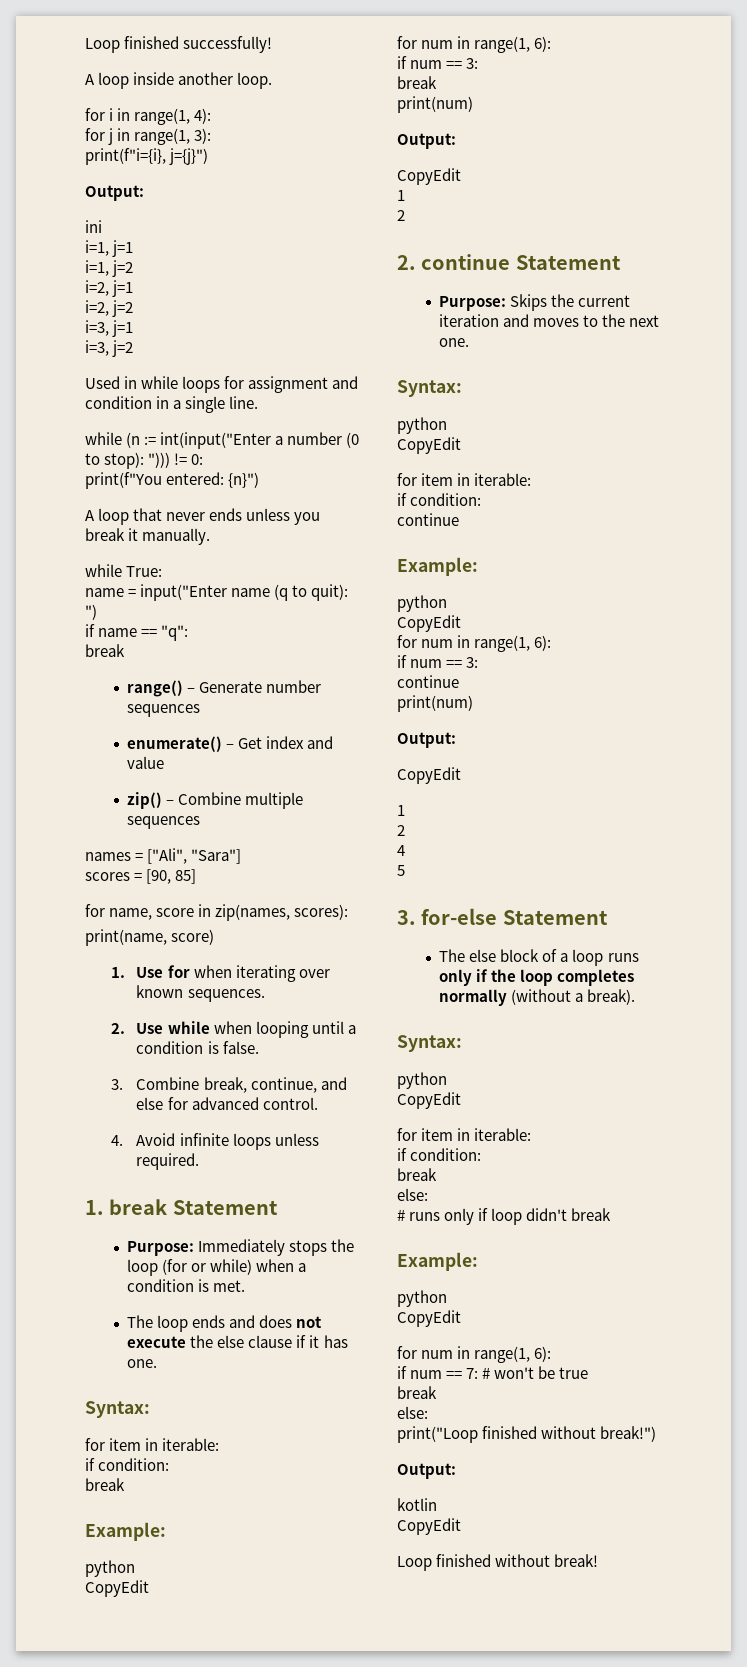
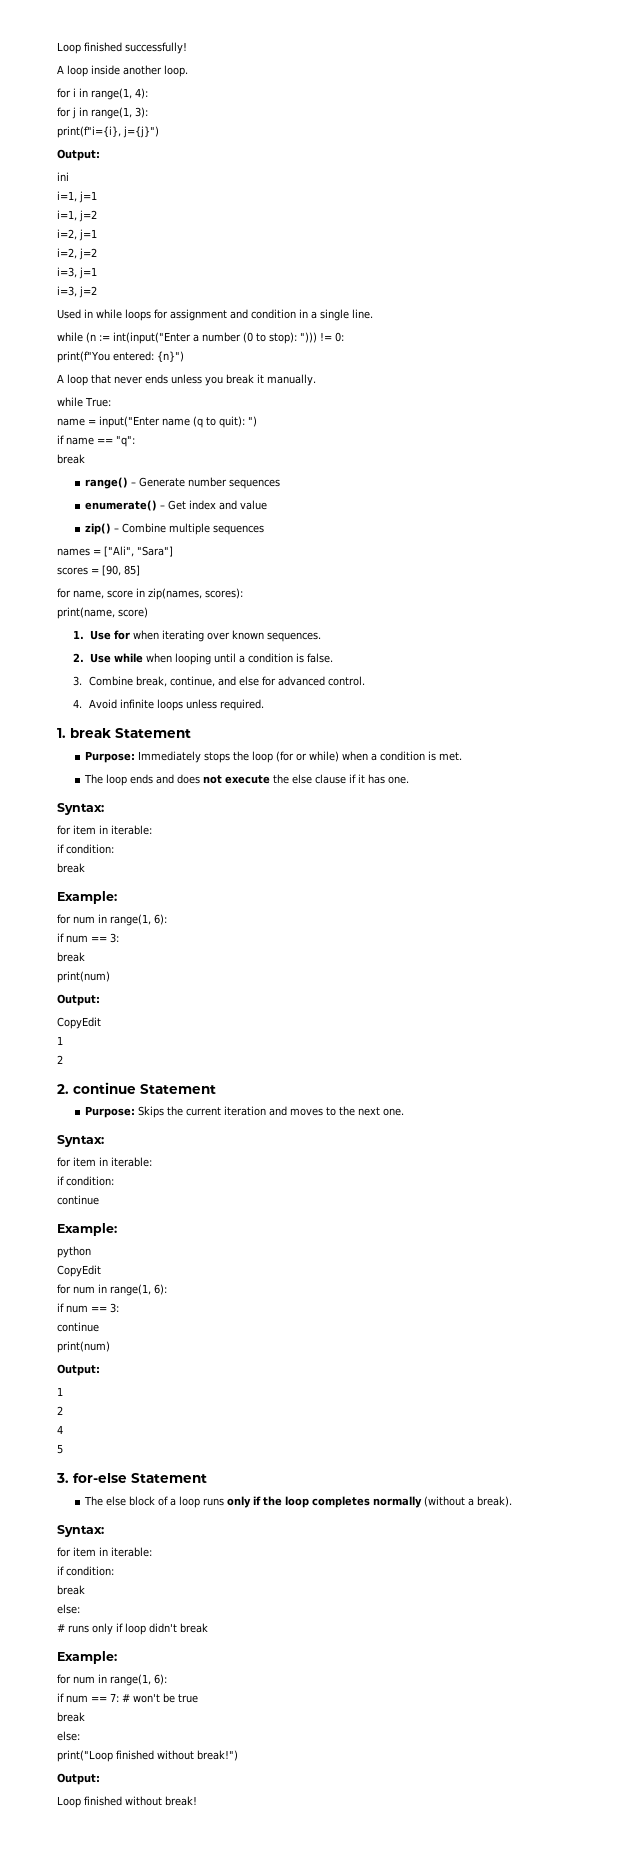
[85,1560,135,1577] [85,1580,149,1597] // python // CopyEdit -> (117, 897) none
[397,417,447,434] [397,437,461,454] // python // CopyEdit -> (104, 1141) none
[397,767,461,784] // CopyEdit -> (100, 1370) none
[397,1072,447,1089] [397,1092,461,1109] // python // CopyEdit -> (104, 1531) none
[397,1290,447,1307] [397,1310,461,1327] // python // CopyEdit -> (117, 1657) none
[397,1498,437,1511] [397,1518,461,1535] // kotlin // CopyEdit -> (100, 1779) none

